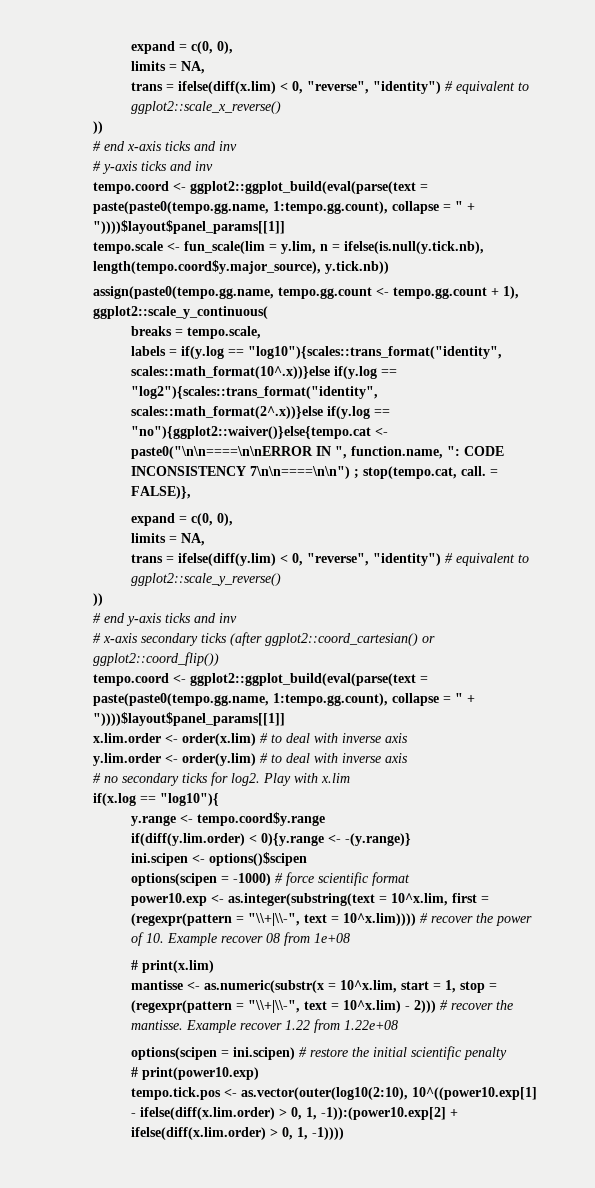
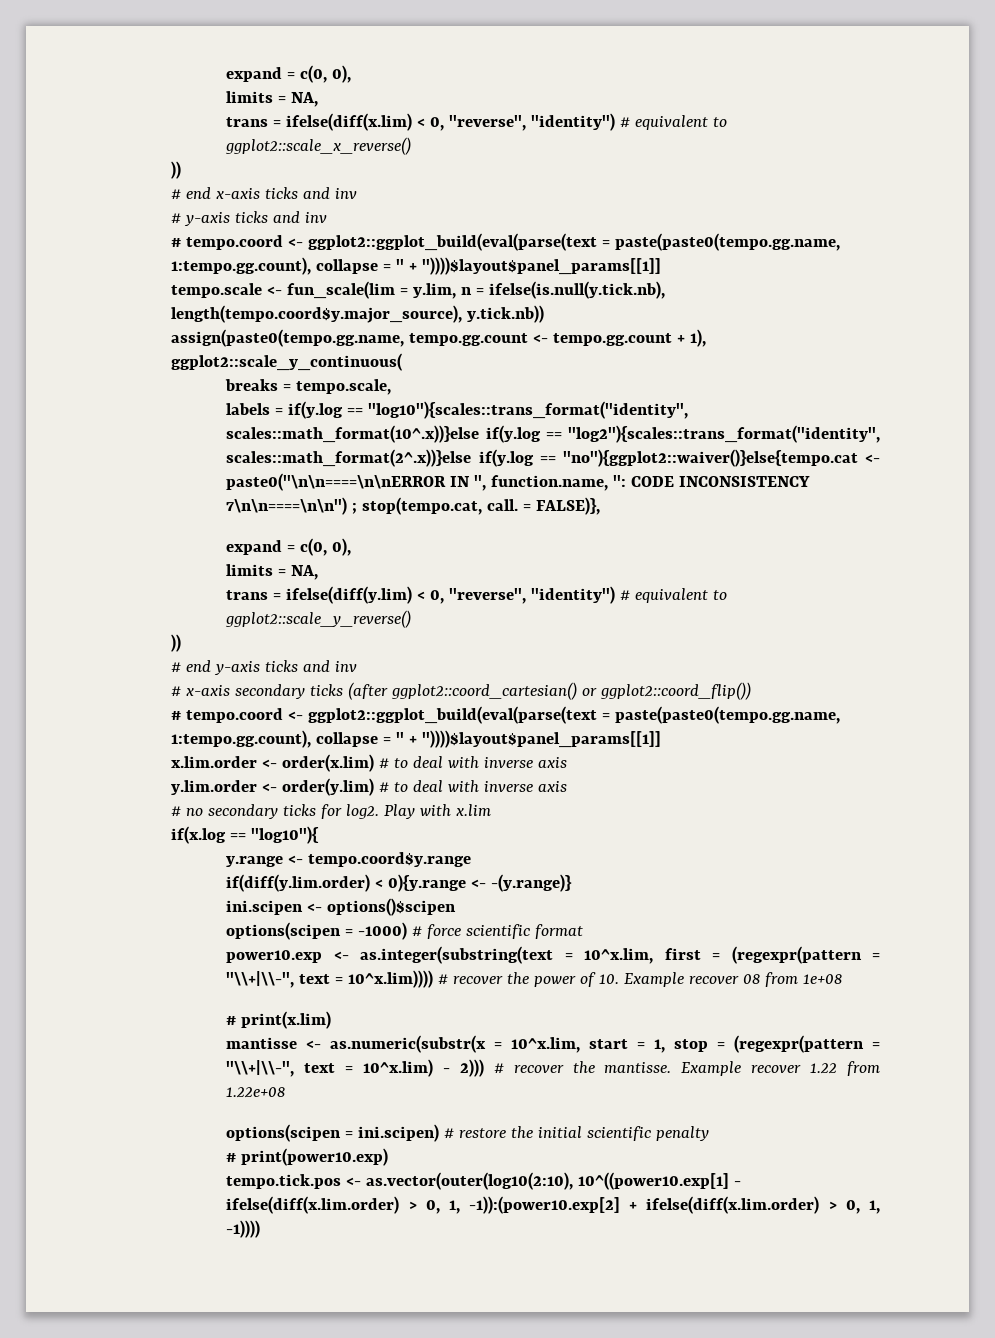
(214, 166) none -> [170,238,181,247] #
(220, 659) none -> [170,711,181,720] #

